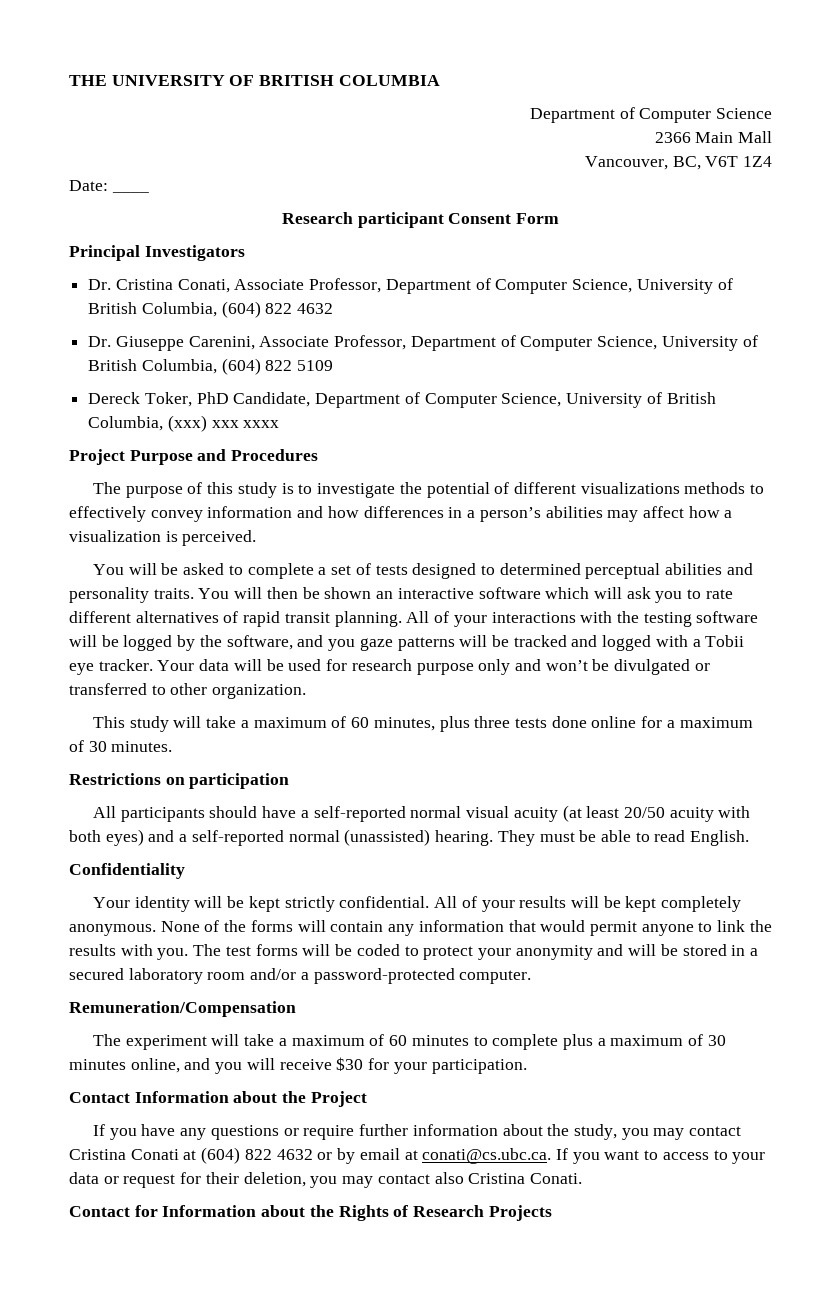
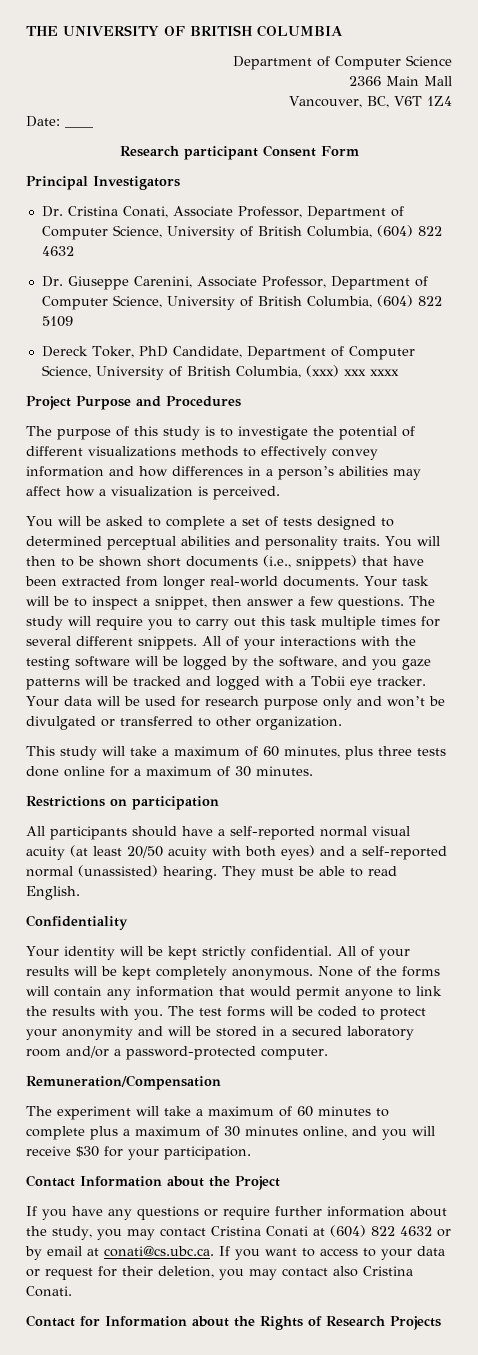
(298, 593) none -> [61,558,74,567] to
[376,587,733,603] [69,611,402,627] an interactive software which will ask you to rate different alternatives of rapid transit planning. -> [147,555,424,570] [25,576,429,590] [26,596,435,610] [26,616,440,630] [26,636,197,650] short documents (i.e., snippets) that have been extracted from longer real-world documents. Your task will be to inspect a snippet, then answer a few questions. The study will require you to carry out this task multiple times for several different snippets.

